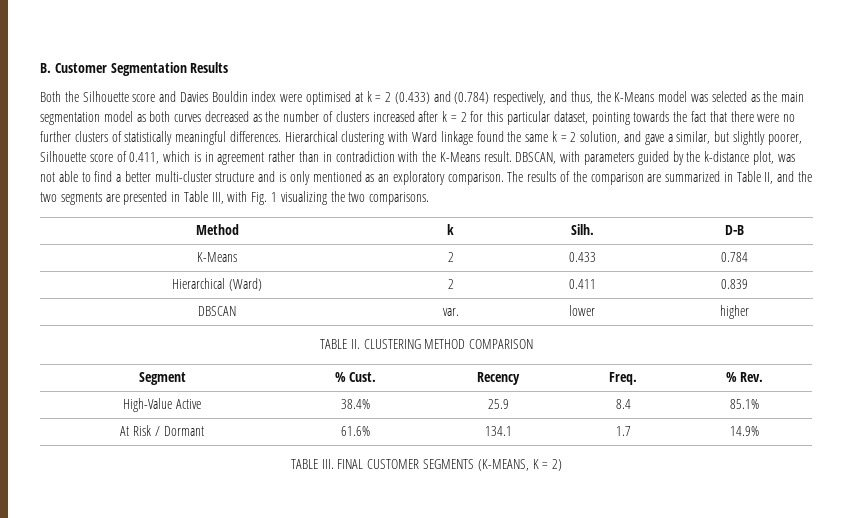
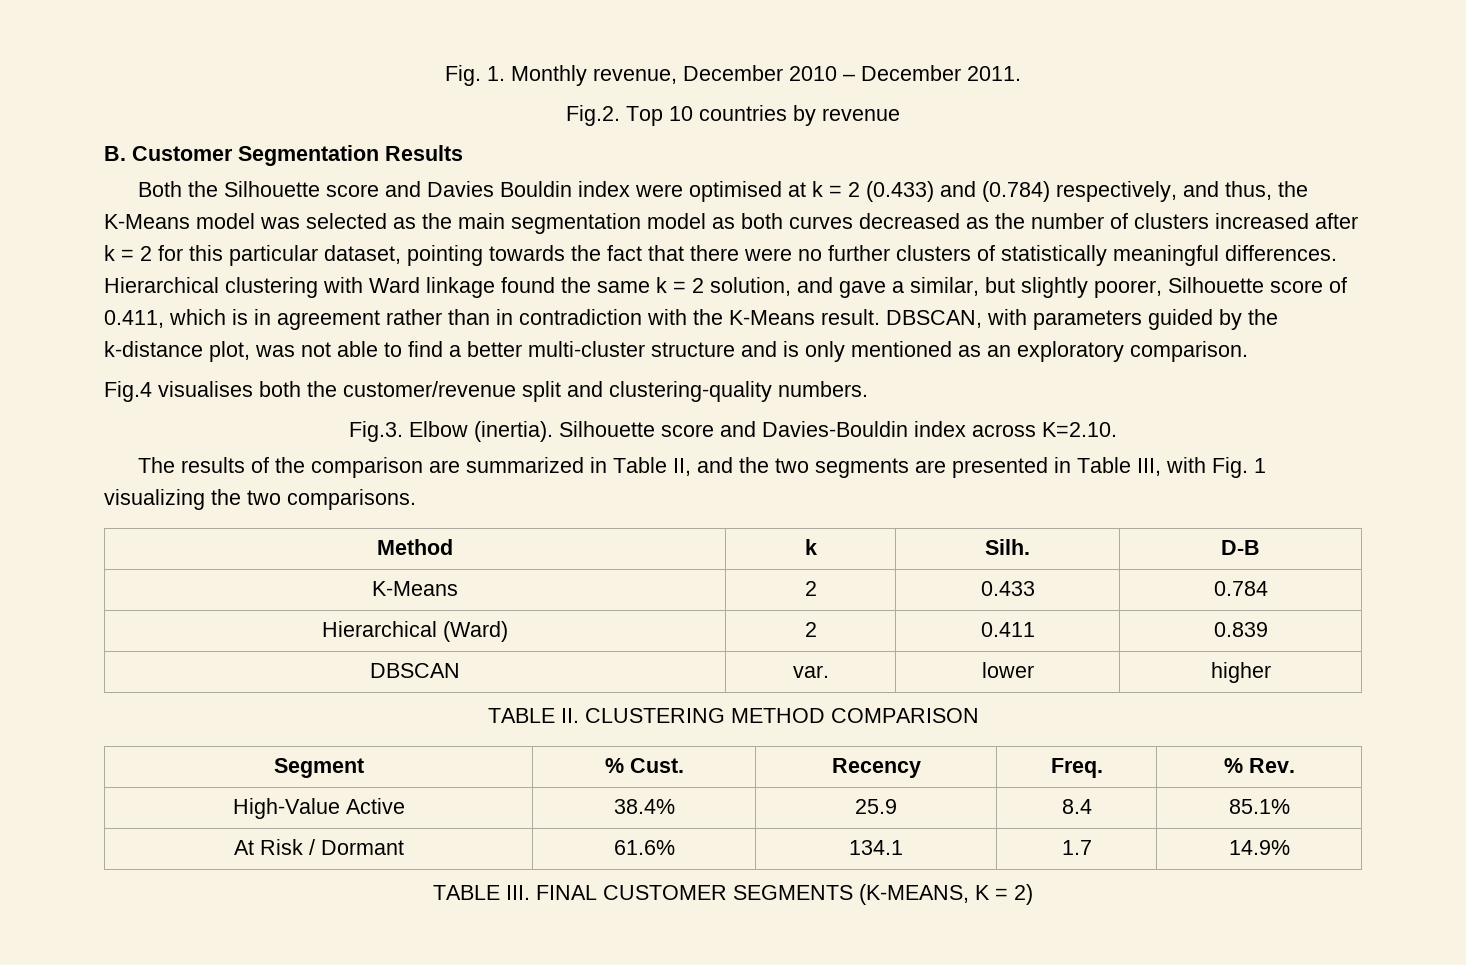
(40, 68) none -> [445,65,1021,86] [566,105,900,126] Fig. 1. Monthly revenue, December 2010 – December 2011. // Fig.2. Top 10 countries by revenue //
(504, 178) none -> [104,381,868,402] [349,421,1117,442] // Fig.4 visualises both the customer/revenue split and clustering-quality numbers. // Fig.3. Elbow (inertia). Silhouette score and Davies-Bouldin index across K=2.10. //

